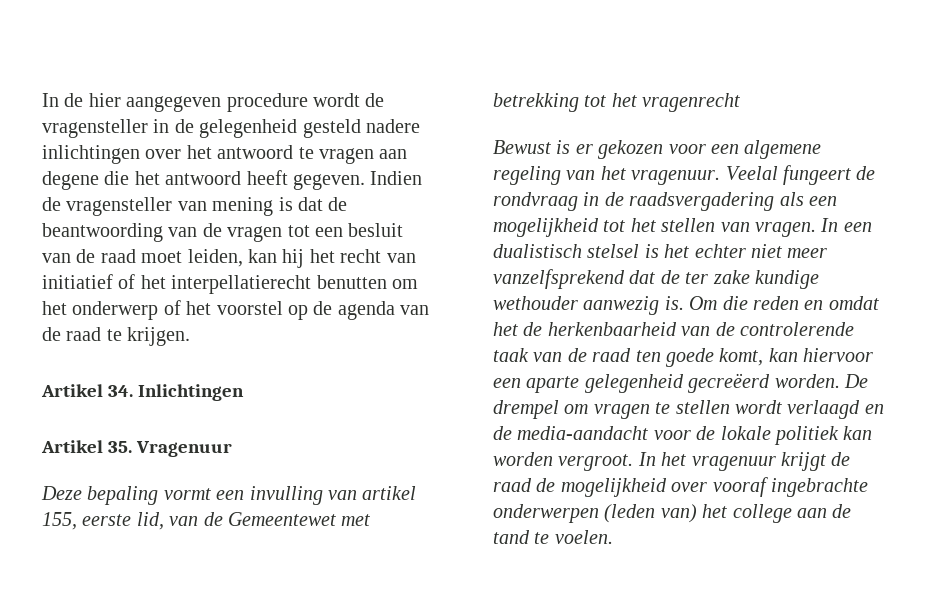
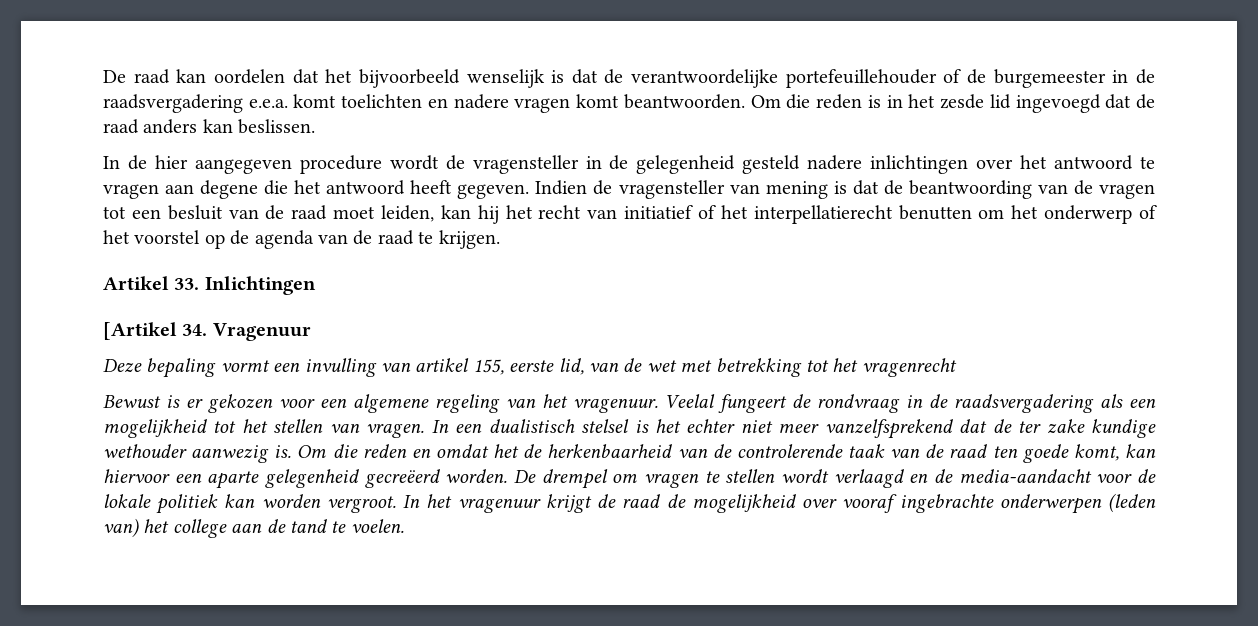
(42, 100) none -> [103,69,1155,88] [103,94,1155,113] [103,119,316,134] De raad kan oordelen dat het bijvoorbeeld wenselijk is dat de verantwoordelijke portefeuillehouder of de burgemeester in de raadsvergadering e.e.a. komt toelichten en nadere vragen komt beantwoorden. Om die reden is in het zesde lid ingevoegd dat de raad anders kan beslissen. //
[108,385,134,397] 34. -> [174,278,200,290] 33.
[41,440,133,453] Artikel 35. -> [103,322,208,340] [Artikel 34.
[228,512,336,526] Gemeentewet -> [646,360,677,372] wet

